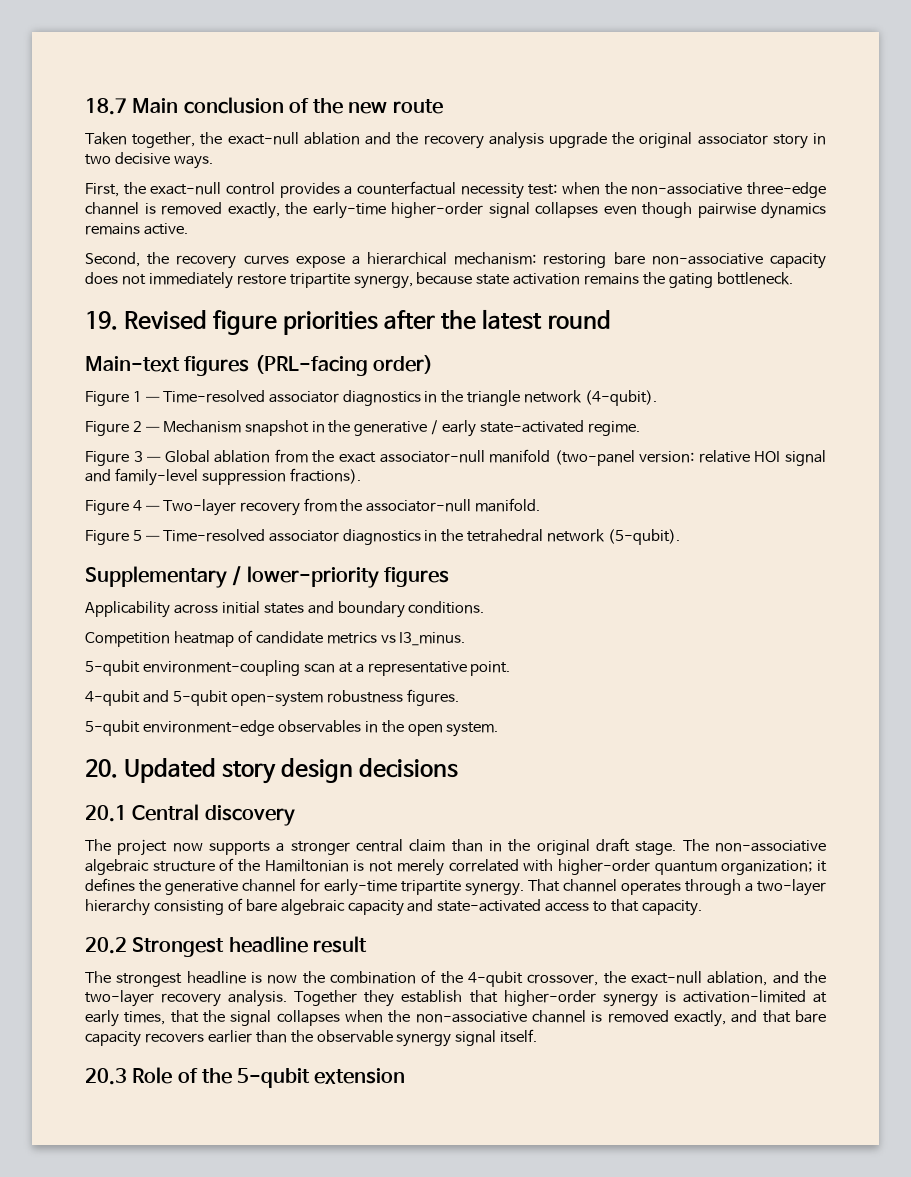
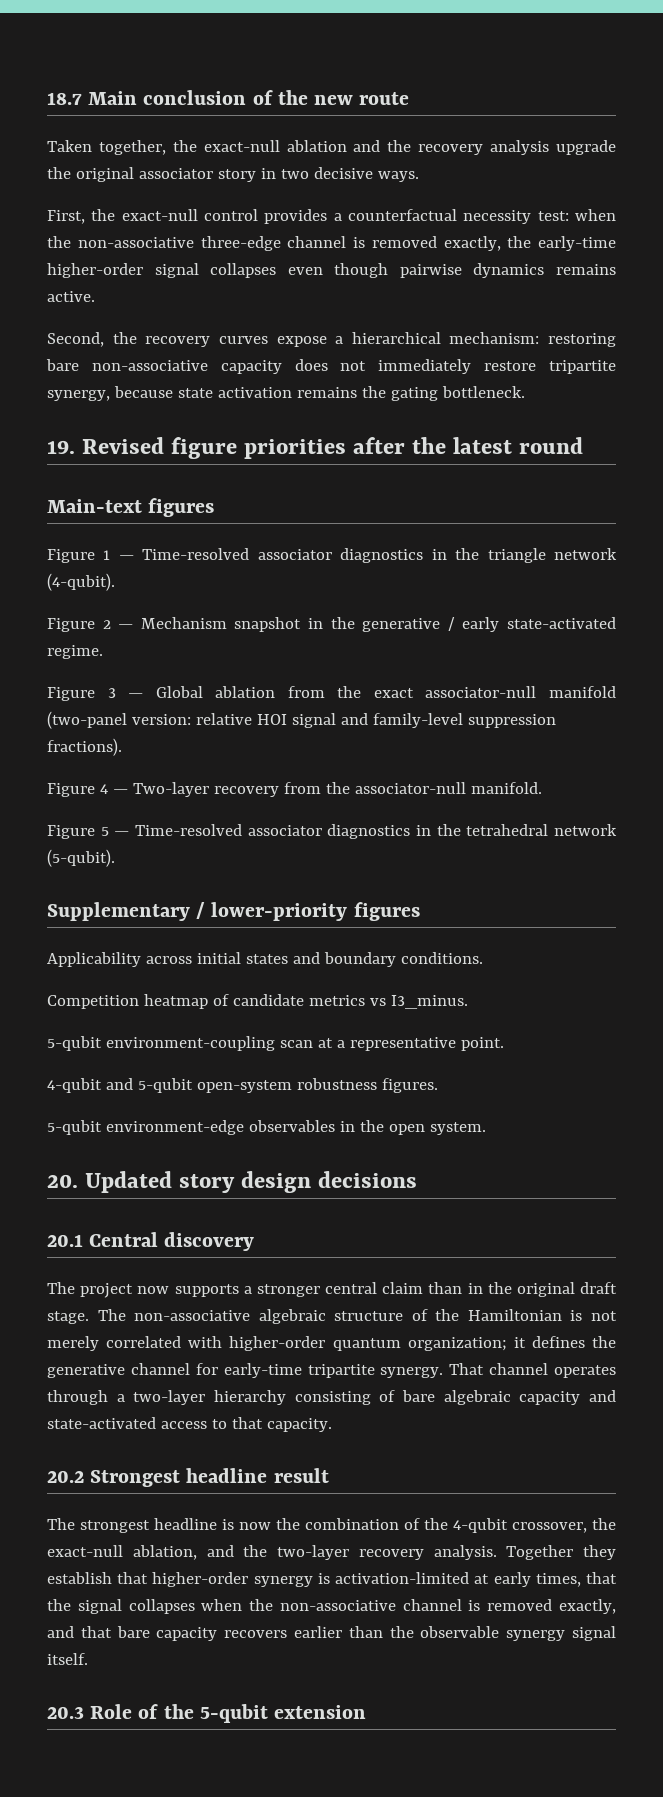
[254,355,433,376] (PRL-facing order) -> (215, 507) none

